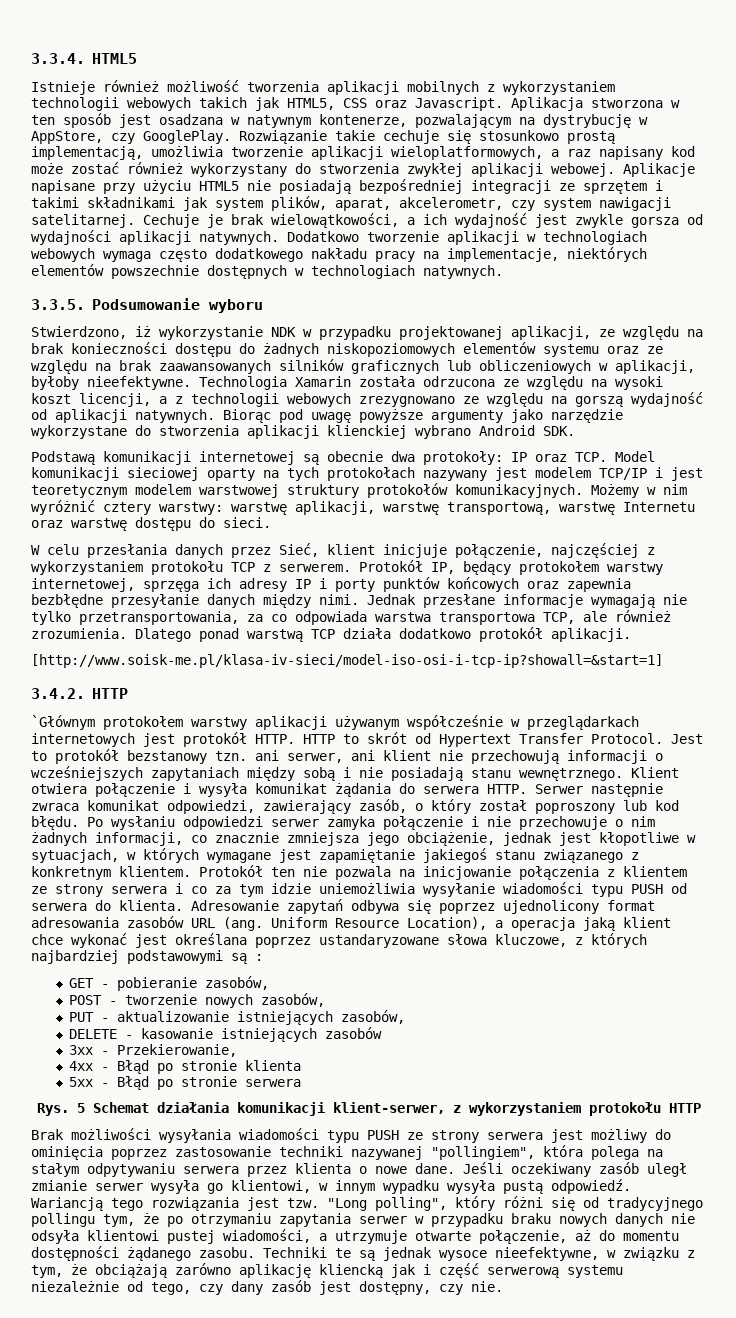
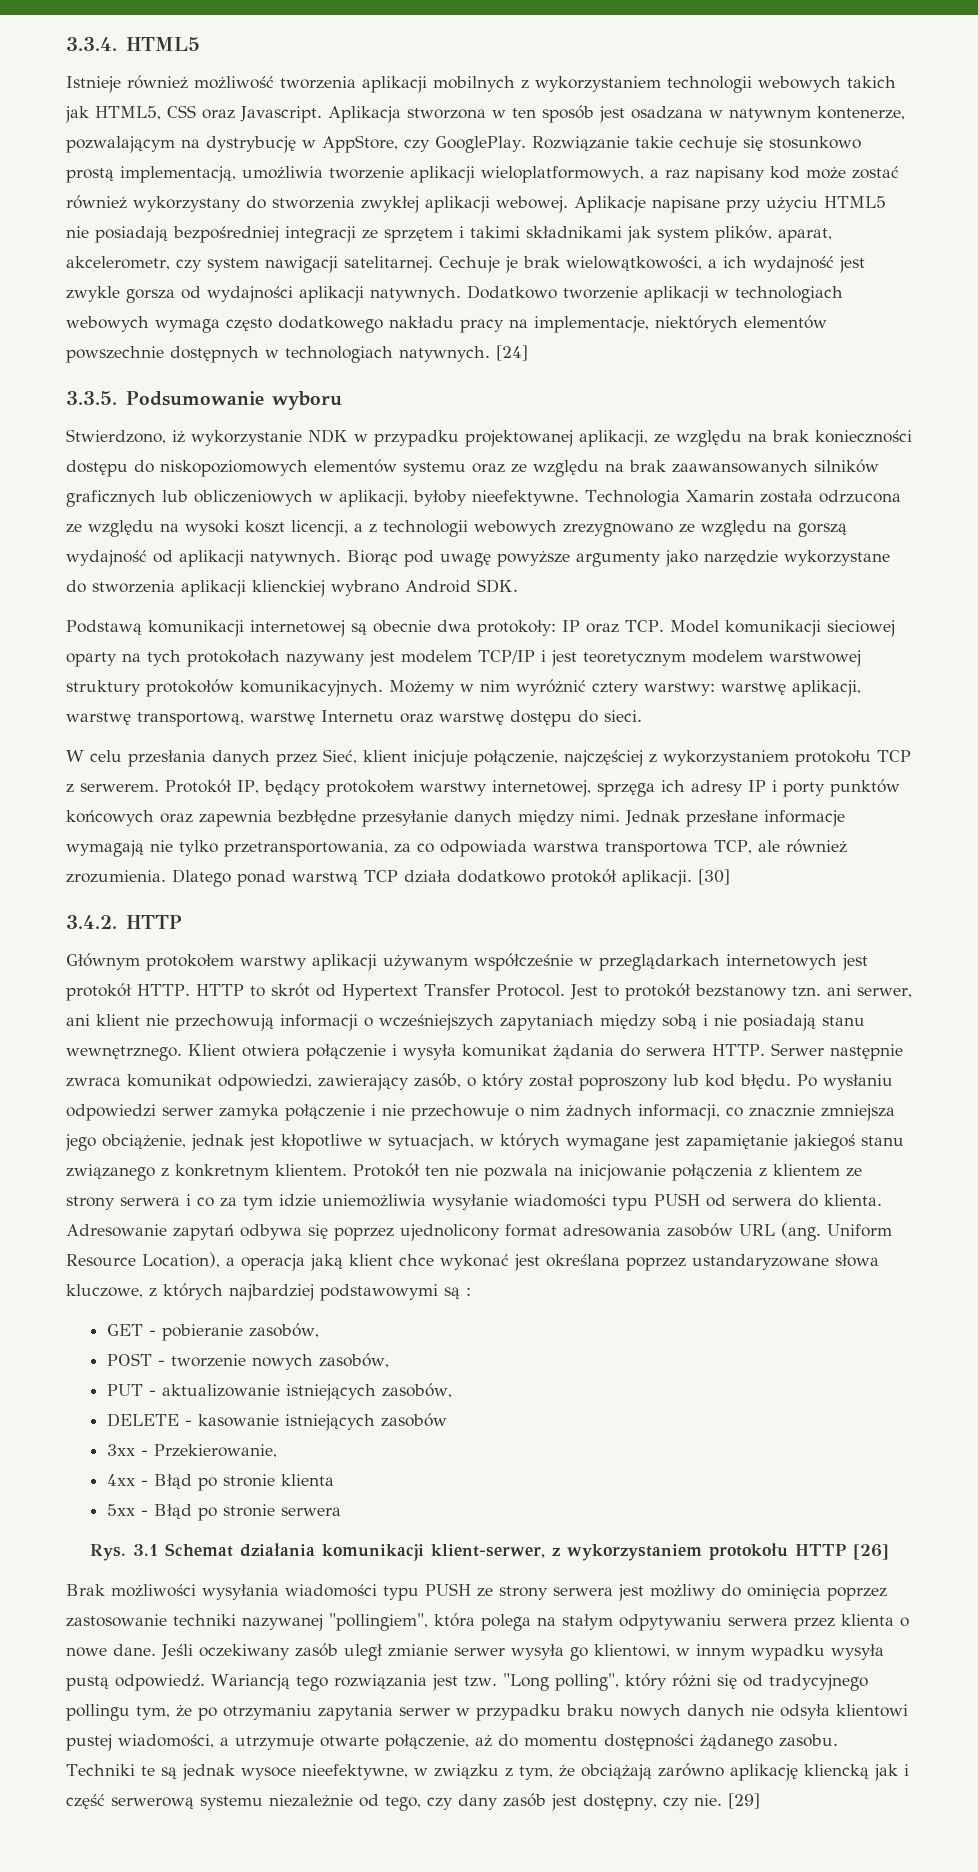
(503, 272) none -> [496,345,528,361] [24]
[263,343,319,357] żadnych -> (154, 466) none
[31,654,663,668] // [http://www.soisk-me.pl/klasa-iv-sieci/model-iso-osi-i-tcp-ip?showall=&start=1] -> [698,869,730,885] [30]
[31,715,95,730] `Głównym -> [66,953,140,970] Głównym
[77,1103,85,1113] 5 -> [132,1544,158,1556] 3.1
(701, 1108) none -> [852,1544,889,1560] [26]
(503, 1286) none -> [727,1793,760,1809] [29]

